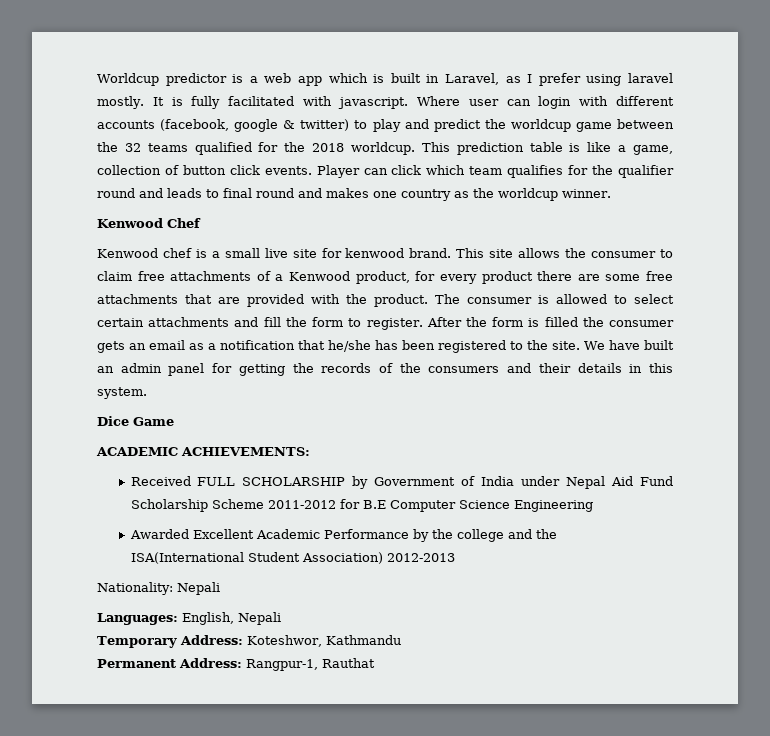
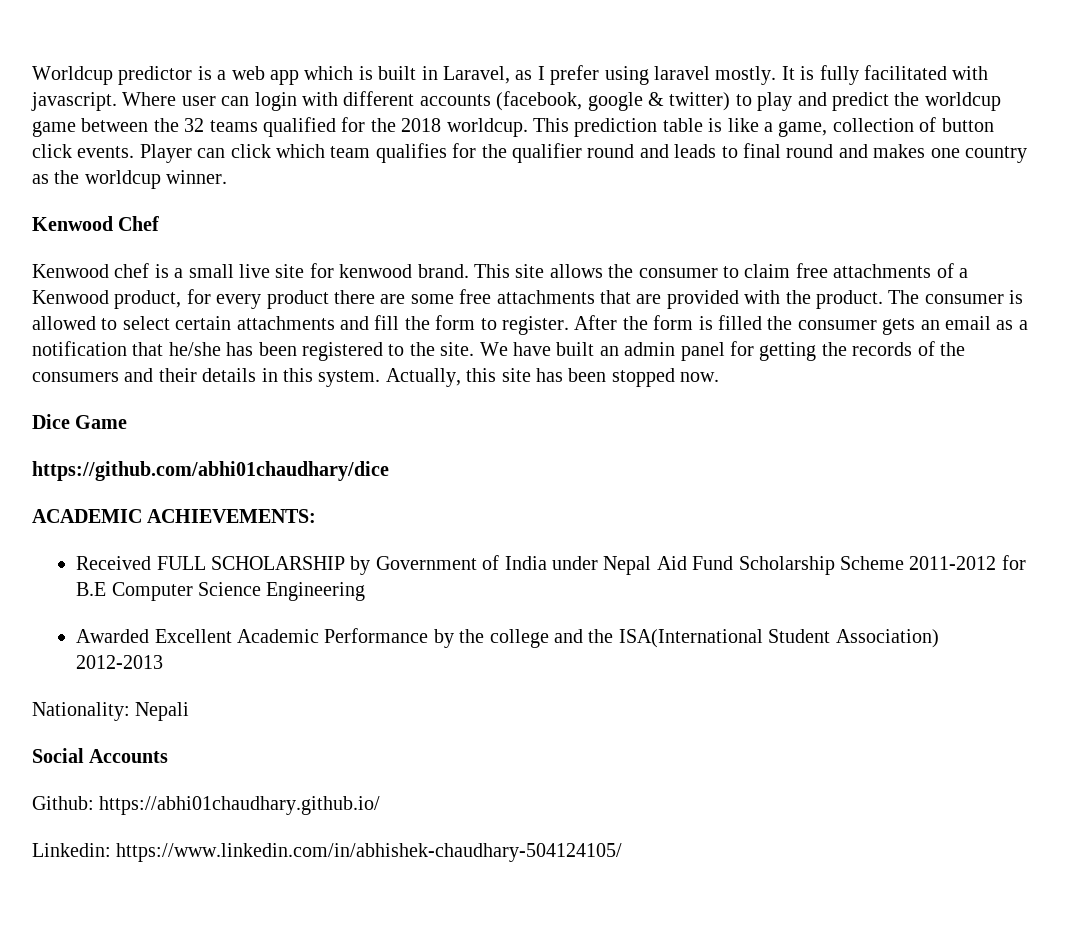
(147, 393) none -> [385,368,720,387] Actually, this site has been stopped now.
(174, 421) none -> [32,461,389,481] // https://github.com/abhi01chaudhary/dice
[97,612,281,625] [97,635,401,648] [97,658,375,671] Languages: English, Nepali // Temporary Address: Koteshwor, Kathmandu // Permanent Address: Rangpur-1, Rauthat -> [32,748,169,763] [32,796,381,815] [32,843,623,862] Social Accounts // Github: https://abhi01chaudhary.github.io/ // Linkedin: https://www.linkedin.com/in/abhishek-chaudhary-504124105/

